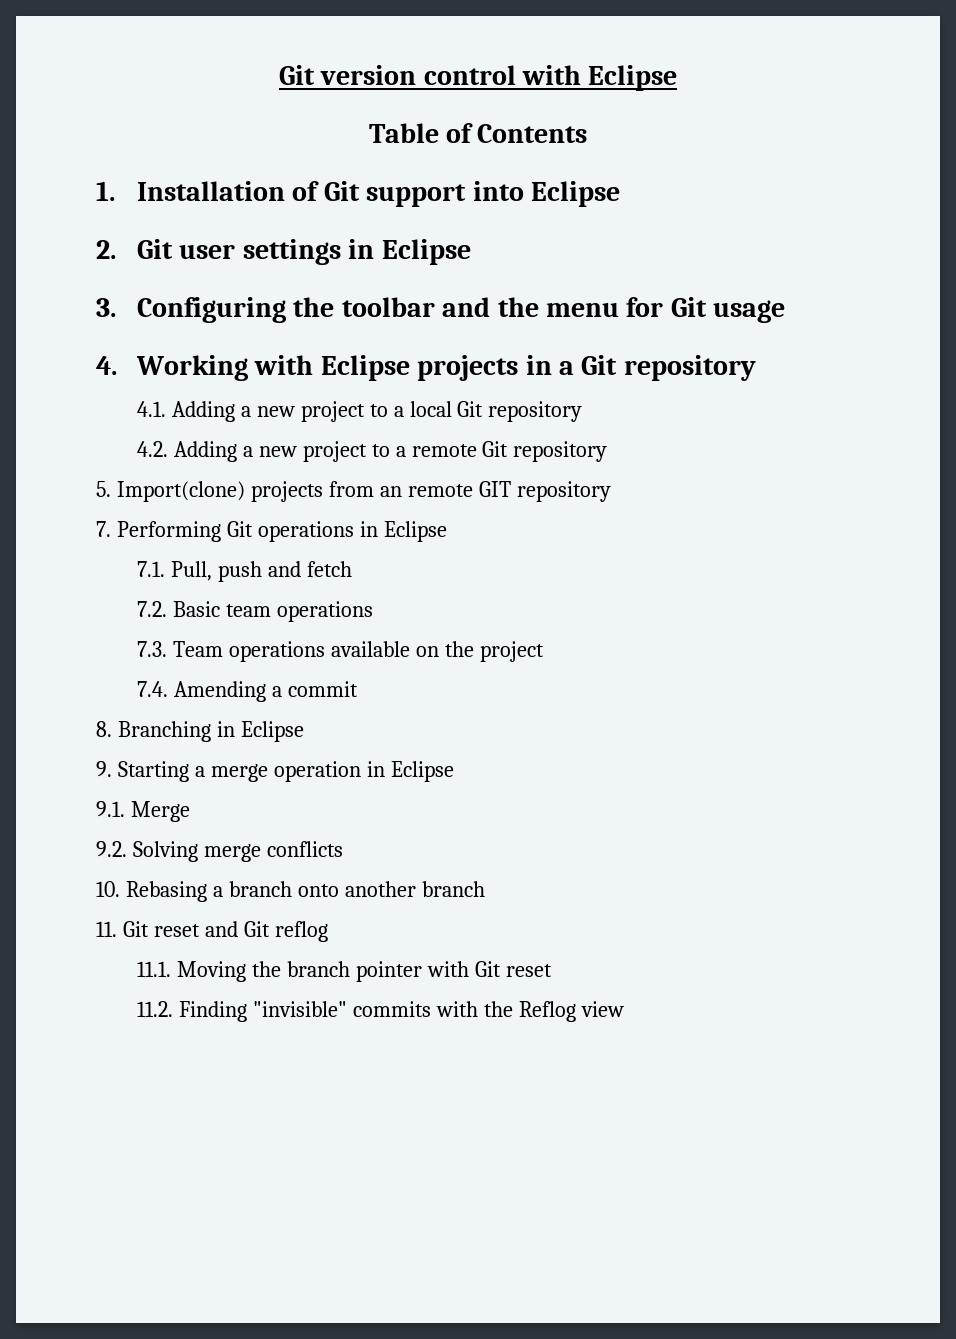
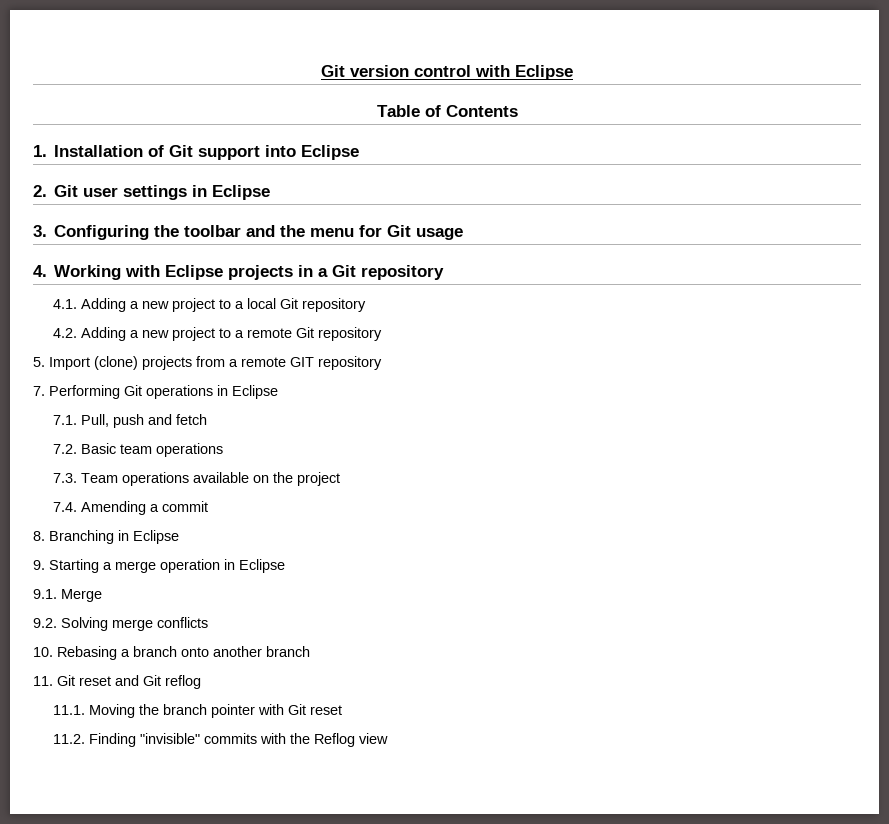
[116,481,245,502] Import(clone) -> [49,356,138,370] Import (clone)
[379,486,402,497] an -> [229,359,238,367] a

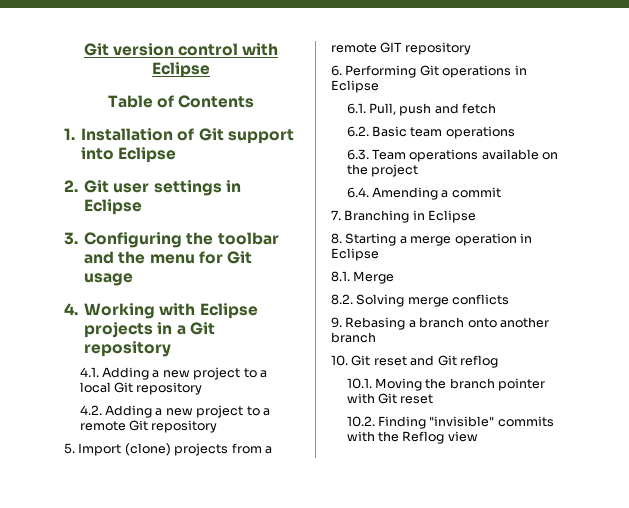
[33,386,45,396] 7. -> [331,65,342,76] 6.
[52,415,77,425] 7.1. -> [346,103,366,114] 6.1.
[52,444,77,454] 7.2. -> [346,126,369,137] 6.2.
[52,473,77,483] 7.3. -> [346,149,369,160] 6.3.
[52,502,77,512] 7.4. -> [346,187,369,198] 6.4.
[33,531,45,541] 8. -> [331,210,341,220] 7.
[33,560,45,570] 9. -> [331,233,342,244] 8.
[33,589,57,599] 9.1. -> [331,271,350,282] 8.1.
[33,618,57,628] 9.2. -> [331,294,353,305] 8.2.
[33,647,53,657] 10. -> [331,317,342,328] 9.
[33,676,53,686] 11. -> [331,355,348,366] 10.
[52,705,85,715] 11.1. -> [346,378,372,389] 10.1.
[52,734,85,744] 11.2. -> [346,416,375,427] 10.2.

